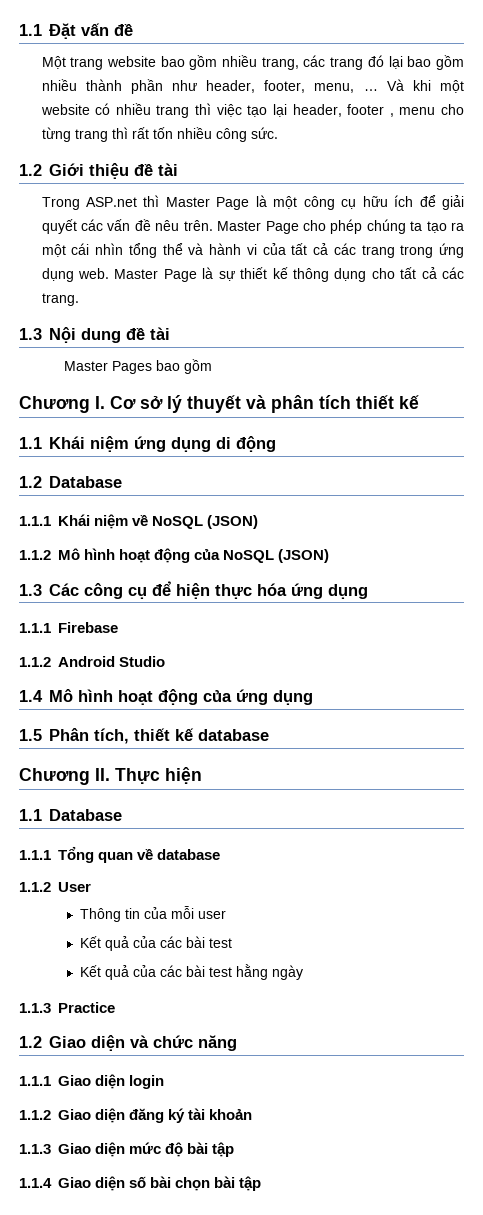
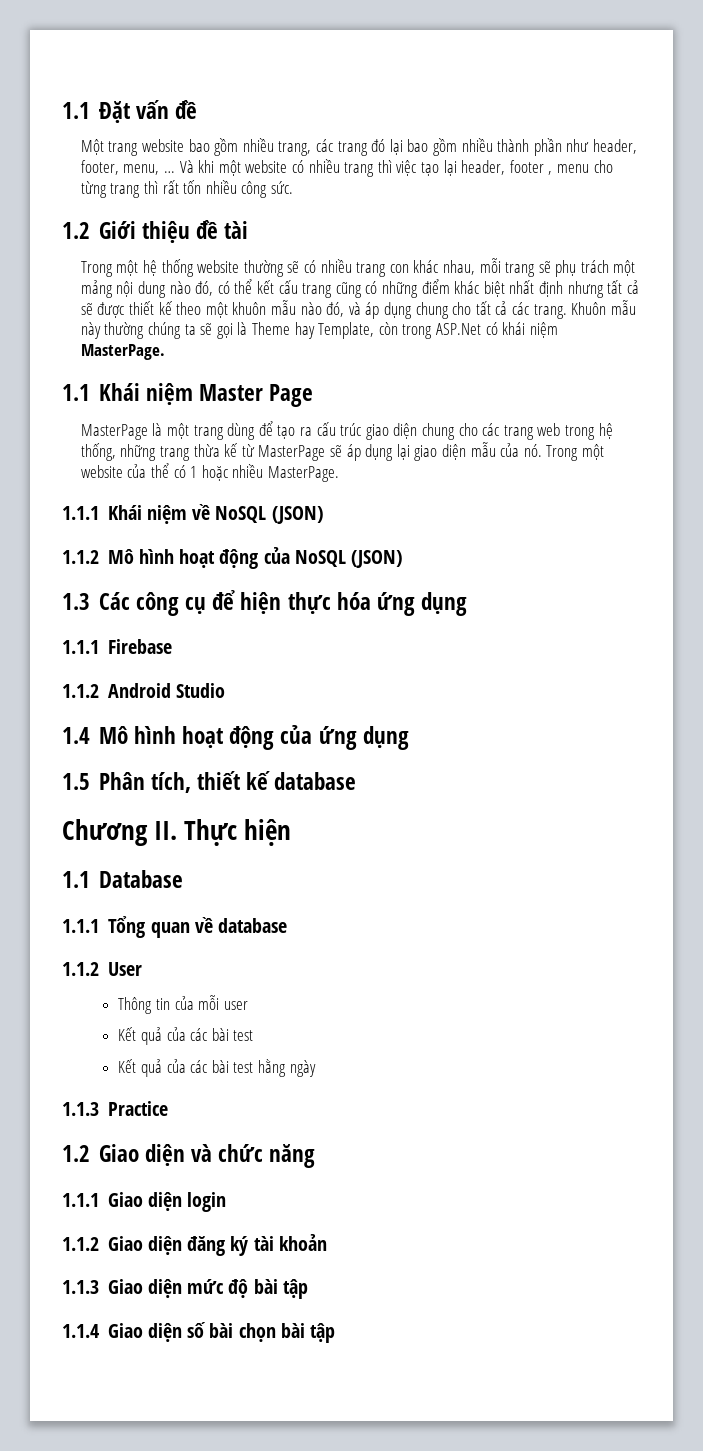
[86,195,465,210] [41,219,465,234] [41,243,465,258] [41,267,367,282] ASP.net thì Master Page là một công cụ hữu ích để giải quyết các vấn đề nêu trên. Master Page cho phép chúng ta tạo ra một cái nhìn tổng thể và hành vi của tất cả các trang trong ứng dụng web. Master Page là sự thiết kế thông dụng -> [116,258,636,277] [80,279,639,298] [80,300,449,319] một hệ thống website thường sẽ có nhiều trang con khác nhau, mỗi trang sẽ phụ trách một mảng nội dung nào đó, có thể kết cấu trang cũng có những điểm khác biệt nhất định nhưng tất cả sẽ được thiết kế theo một khuôn mẫu nào đó, và áp dụng chung
[19,327,170,343] [64,359,213,374] [19,395,419,413] [19,436,276,452] [19,476,122,488] // 1.3 Nội dung đề tài // Master Pages bao gồm // Chương I. Cơ sở lý thuyết và phân tích thiết kế // 1.1 Khái niệm ứng dụng di động // 1.2 Database -> [571,300,636,315] [80,322,558,339] [80,344,165,360] [62,383,314,407] [80,421,613,440] [80,442,604,461] [80,463,340,482] Khuôn mẫu này thường chúng ta sẽ gọi là Theme hay Template, còn trong ASP.Net có khái niệm MasterPage. // 1.1 Khái niệm Master Page // MasterPage là một trang dùng để tạo ra cấu trúc giao diện chung cho các trang web trong hệ thống, những trang thừa kế từ MasterPage sẽ áp dụng lại giao diện mẫu của nó. Trong một website của thể có 1 hoặc nhiều MasterPage.

